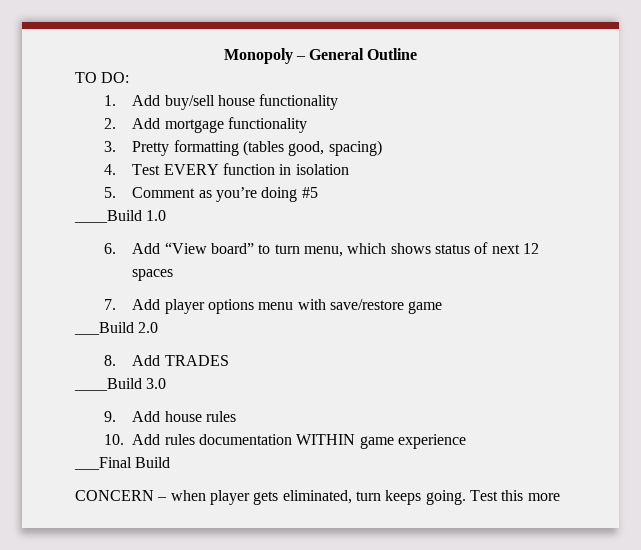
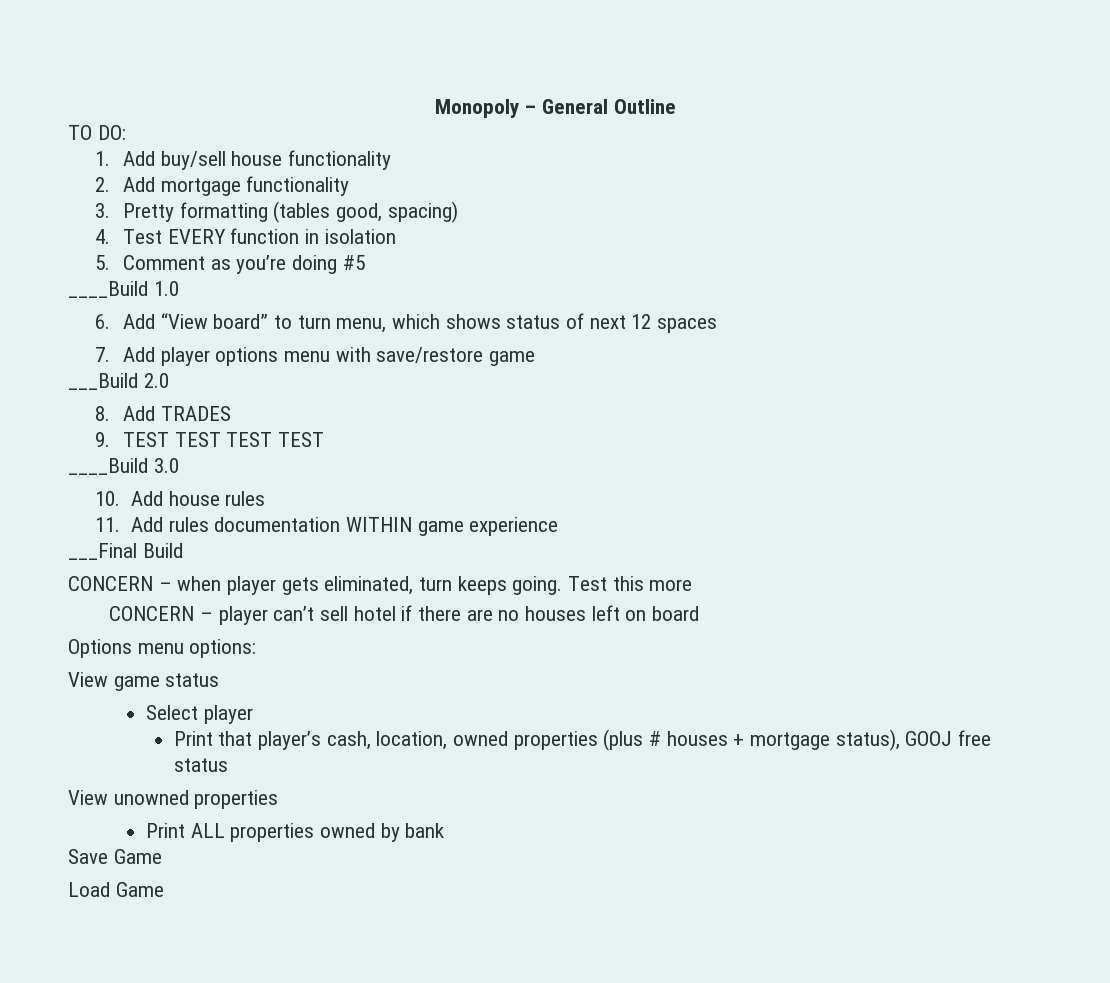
(229, 360) none -> [95,432,324,447] // 9. TEST TEST TEST TEST
[103,411,116,422] 9. -> [95,491,121,506] 10.
[103,434,124,445] 10. -> [95,517,121,532] 11.
(560, 497) none -> [109,605,699,625] [68,639,257,658] [68,672,220,691] [146,705,253,724] [173,729,991,751] [173,758,228,772] [68,790,279,809] [146,823,445,842] [68,849,162,864] [68,882,164,897] // CONCERN – player can’t sell hotel if there are no houses left on board // Options menu options: // View game status // Select player // Print that player’s cash, location, owned properties (plus # houses + mortgage status), GOOJ free status // View unowned properties // Print ALL properties owned by bank // Save Game // Load Game

